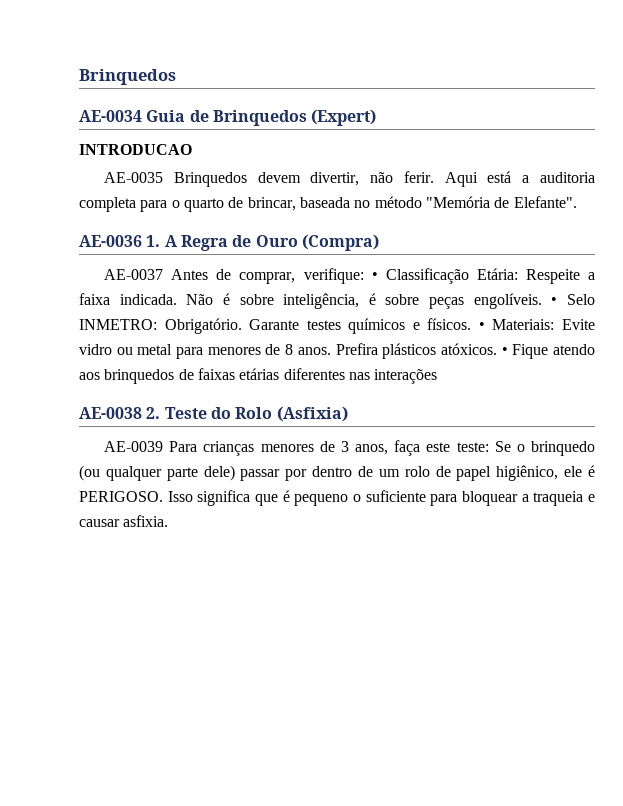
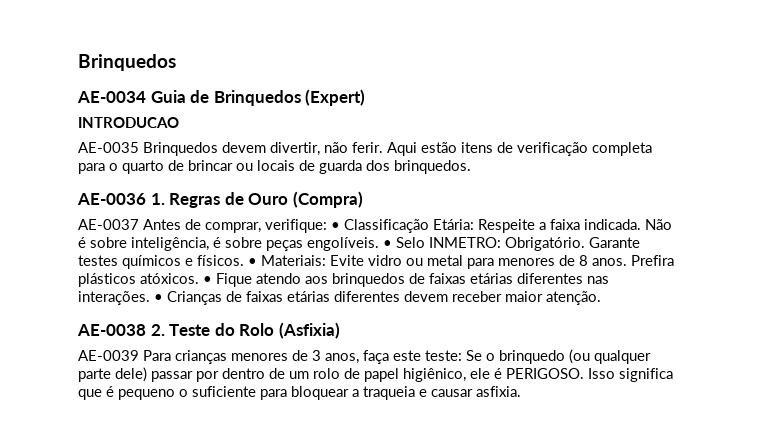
[487,171,595,183] está a auditoria -> [421,142,588,156] estão itens de verificação
[247,196,577,211] brincar, baseada no método "Memória de Elefante". -> [188,160,471,174] brincar ou locais de guarda dos brinquedos.
[164,235,228,251] A Regra -> [169,193,221,208] Regras
[374,369,438,384] interações -> [78,291,601,305] interações. • Crianças de faixas etárias diferentes devem receber maior atenção.

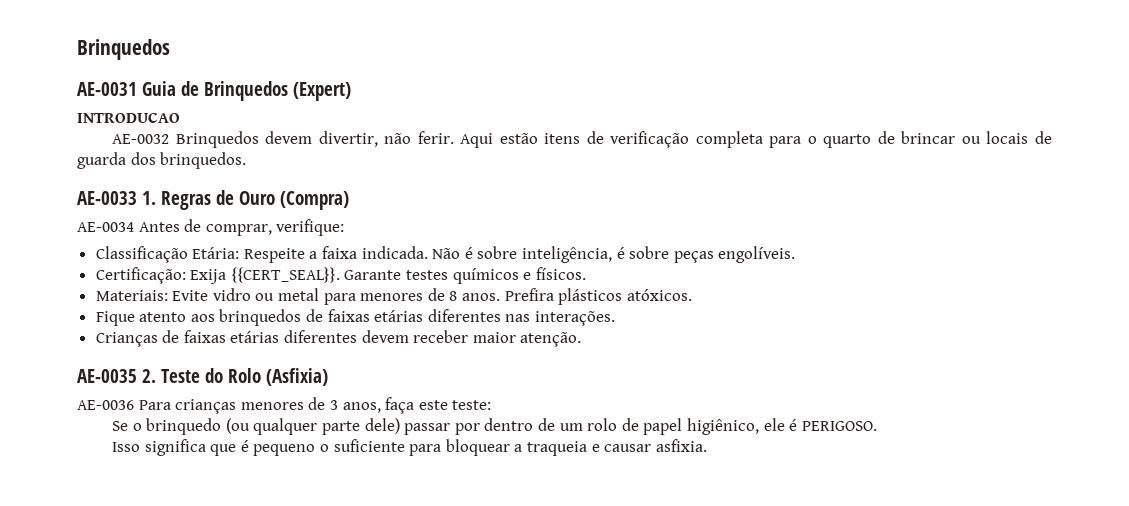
[77,91,146,103] AE-0034 -> [77,82,137,96] AE-0031
[78,142,139,153] AE-0035 -> [112,134,170,144] AE-0032
[77,193,146,205] AE-0036 -> [77,191,137,205] AE-0033
[78,219,139,230] AE-0037 -> [77,222,134,232] AE-0034
[331,222,340,230] • -> (345, 227) //
[383,237,585,251] • Selo INMETRO: Obrigatório. -> [95,267,340,284] // Certificação: Exija {{CERT_SEAL}}.
[248,258,257,266] • -> (586, 273) //
[203,273,301,287] • Fique atendo -> [95,311,187,326] // Fique atento
[154,294,163,302] • -> (616, 318) //
[77,324,146,336] AE-0038 -> [77,369,137,383] AE-0035
[78,350,139,361] AE-0039 -> [77,400,134,410] AE-0036
(462, 355) none -> (492, 405) //
(584, 373) none -> (877, 426) //

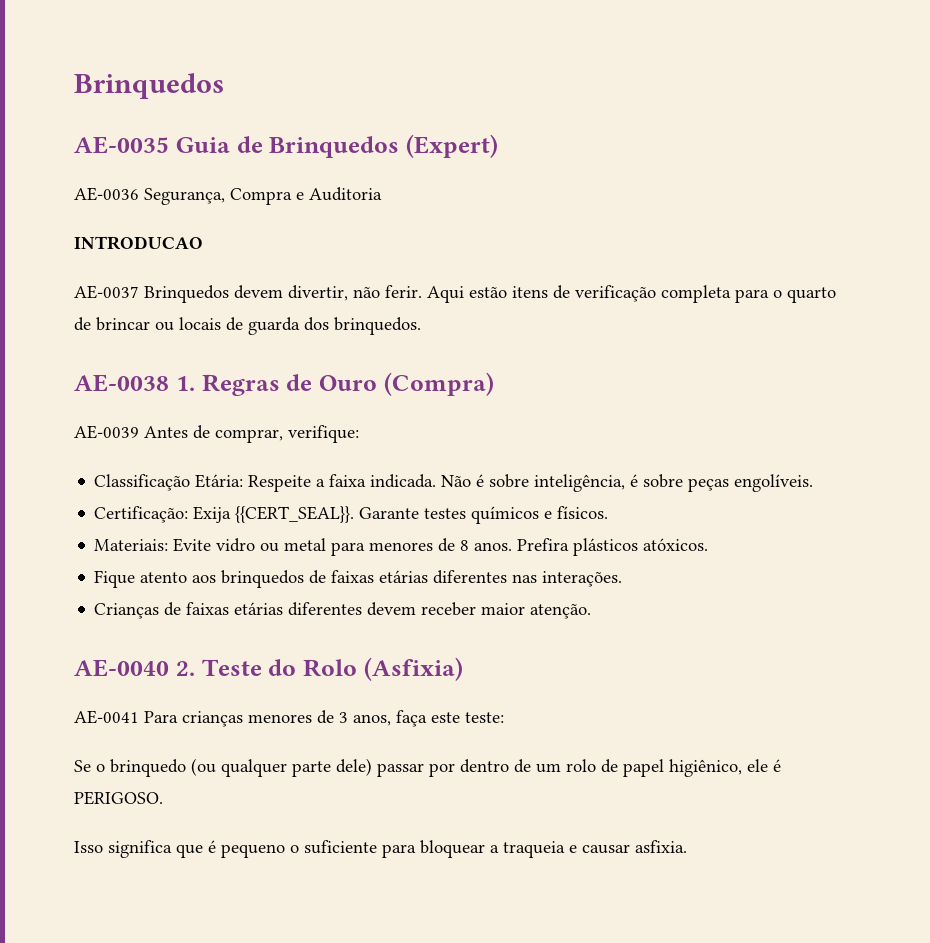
[77,82,137,96] AE-0031 -> [74,136,169,154] AE-0035
(351, 91) none -> [74,187,382,205] // AE-0036 Segurança, Compra e Auditoria
[112,134,170,144] AE-0032 -> [74,285,139,299] AE-0037
[77,191,137,205] AE-0033 -> [74,374,169,392] AE-0038
[77,222,134,232] AE-0034 -> [74,425,139,439] AE-0039
[77,369,137,383] AE-0035 -> [74,659,169,677] AE-0040
[77,400,134,410] AE-0036 -> [74,710,139,724] AE-0041

